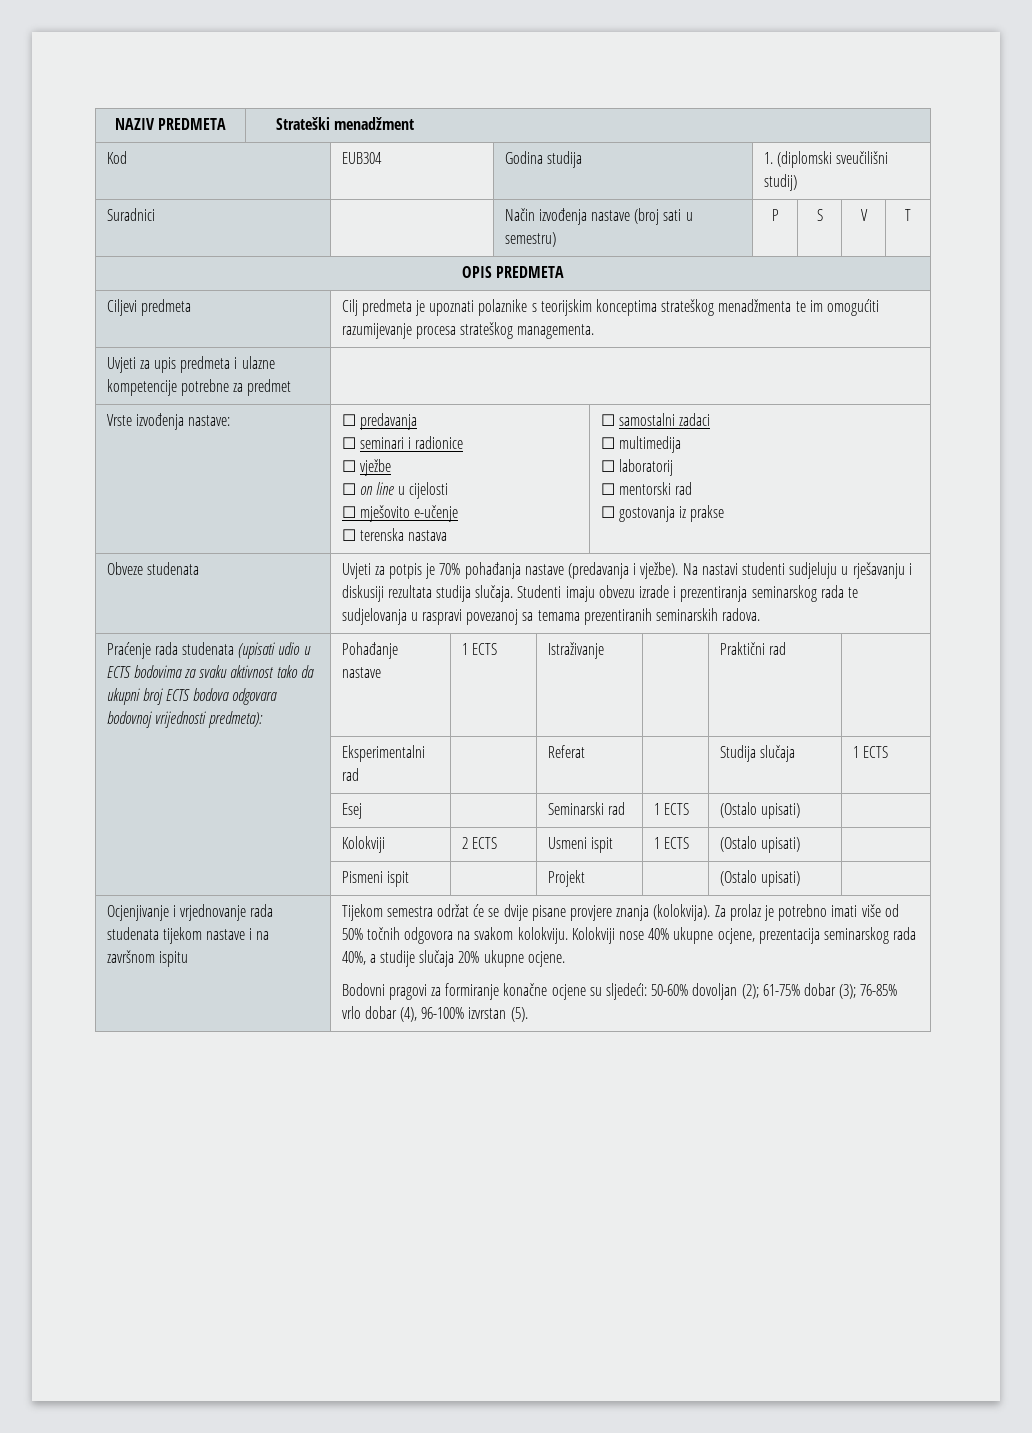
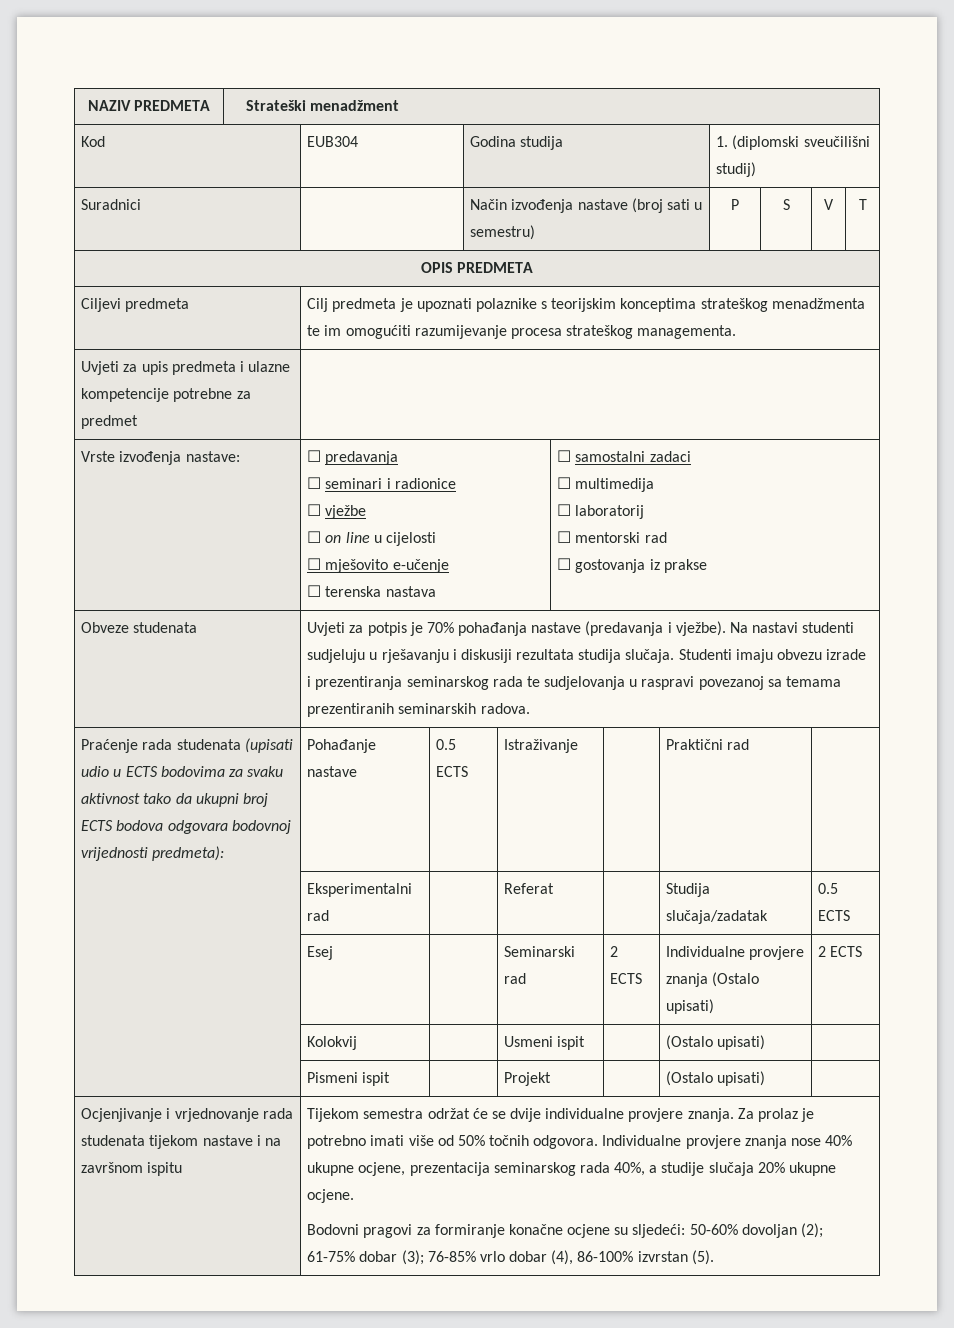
[461,643,468,655] 1 -> [436,739,457,750] 0.5
[759,745,795,762] [852,746,859,758] slučaja | 1 -> [666,910,769,924] [818,883,839,894] slučaja/zadatak | 0.5
[653,803,689,815] [719,802,800,819] [341,836,385,853] [461,837,497,849] 1 ECTS | (Ostalo upisati) | // | Kolokviji | 2 ECTS -> [610,946,619,957] [610,973,643,984] [666,946,805,960] [666,972,760,987] [666,999,715,1014] [818,946,863,957] [307,1036,358,1050] 2 ECTS | Individualne provjere znanja (Ostalo upisati) | 2 ECTS // | Kolokvij |
[653,837,689,849] 1 ECTS -> (586, 1043) none
[531,904,711,921] pisane provjere znanja (kolokvija). -> [545,1108,734,1122] individualne provjere znanja.
[404,927,615,944] odgovora na svakom kolokviju. Kolokviji -> [533,1135,787,1149] odgovora. Individualne provjere znanja
[421,1007,465,1019] 96-100% -> [577,1251,634,1262] 86-100%

